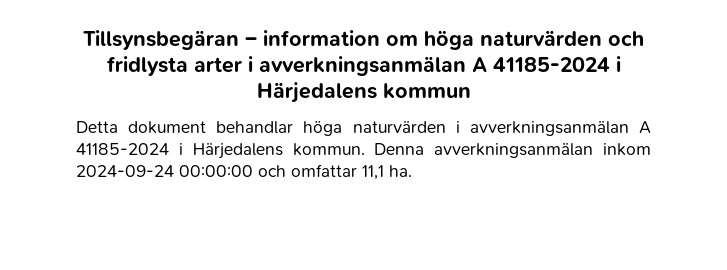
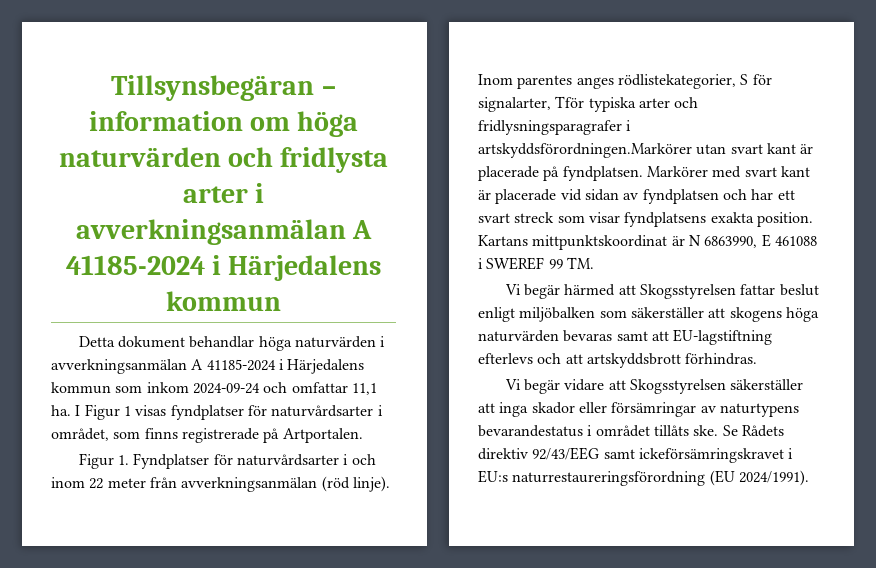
[292,143,594,158] kommun. Denna avverkningsanmälan -> [51,382,143,394] kommun som
[179,165,253,177] 00:00:00 -> (260, 388) none
(412, 171) none -> [75,404,383,420] [51,428,363,443] [78,453,376,469] [51,476,390,492] [478,74,772,89] [478,96,699,112] [478,120,632,135] [478,143,814,158] [478,166,810,181] [478,189,795,204] [478,212,813,227] [478,234,817,250] [478,257,594,270] [504,284,819,299] [478,307,819,322] [478,329,773,345] [478,353,758,368] [504,379,804,394] [478,402,799,417] [478,425,784,437] [478,447,794,463] [478,470,809,486] I Figur 1 visas fyndplatser för naturvårdsarter i området, som finns registrerade på Artportalen. // Figur 1. Fyndplatser för naturvårdsarter i och inom 22 meter från avverkningsanmälan (röd linje). Inom parentes anges rödlistekategorier, S för signalarter, Tför typiska arter och fridlysningsparagrafer i artskyddsförordningen.Markörer utan svart kant är placerade på fyndplatsen. Markörer med svart kant är placerade vid sidan av fyndplatsen och har ett svart streck som visar fyndplatsens exakta position. Kartans mittpunktskoordinat är N 6863990, E 461088 i SWEREF 99 TM. // Vi begär härmed att Skogsstyrelsen fattar beslut enligt miljöbalken som säkerställer att skogens höga naturvärden bevaras samt att EU-lagstiftning efterlevs och att artskyddsbrott förhindras. // Vi begär vidare att Skogsstyrelsen säkerställer att inga skador eller försämringar av naturtypens bevarandestatus i området tillåts ske. Se Rådets direktiv 92/43/EEG samt ickeförsämringskravet i EU:s naturrestaureringsförordning (EU 2024/1991).

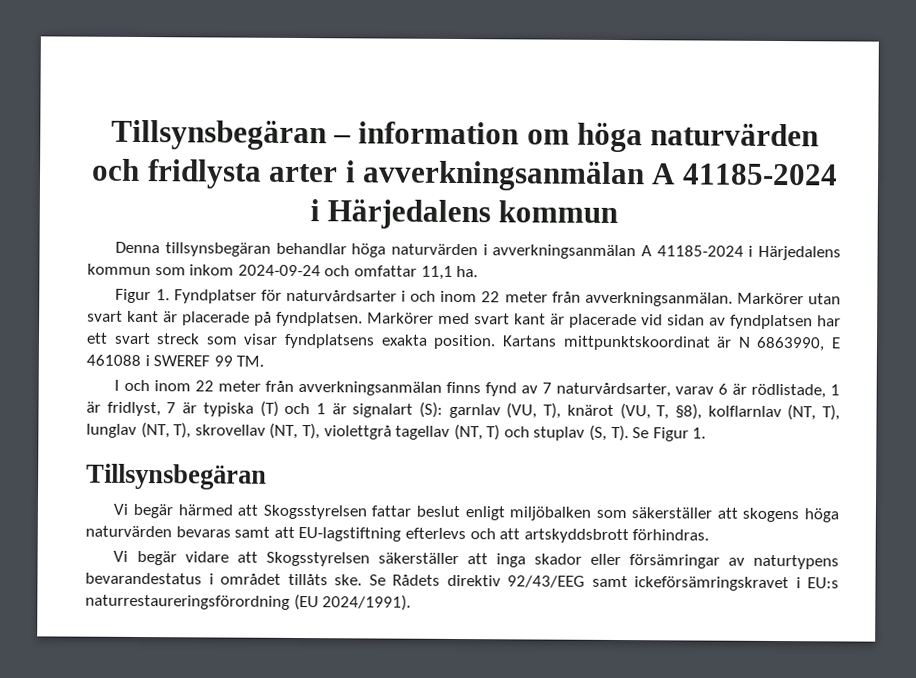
[78,336,186,348] Detta dokument -> [115,241,272,257] Denna tillsynsbegäran
[75,404,383,420] [51,428,363,443] I Figur 1 visas fyndplatser för naturvårdsarter i området, som finns registrerade på Artportalen. -> (479, 271) none
[181,476,390,492] [478,74,772,89] [478,96,699,112] [478,120,632,135] [478,143,692,158] avverkningsanmälan (röd linje). Inom parentes anges rödlistekategorier, S för signalarter, Tför typiska arter och fridlysningsparagrafer i artskyddsförordningen.Markörer -> [584,291,804,307] avverkningsanmälan. Markörer
[722,189,747,200] och -> (813, 322) none
(594, 263) none -> [114,379,840,399] [86,400,841,421] [86,422,707,442] [86,463,267,490] // I och inom 22 meter från avverkningsanmälan finns fynd av 7 naturvårdsarter, varav 6 är rödlistade, 1 är fridlyst, 7 är typiska (T) och 1 är signalart (S): garnlav (VU, T), knärot (VU, T, §8), kolflarnlav (NT, T), lunglav (NT, T), skrovellav (NT, T), violettgrå tagellav (NT, T) och stuplav (S, T). Se Figur 1. // Tillsynsbegäran

